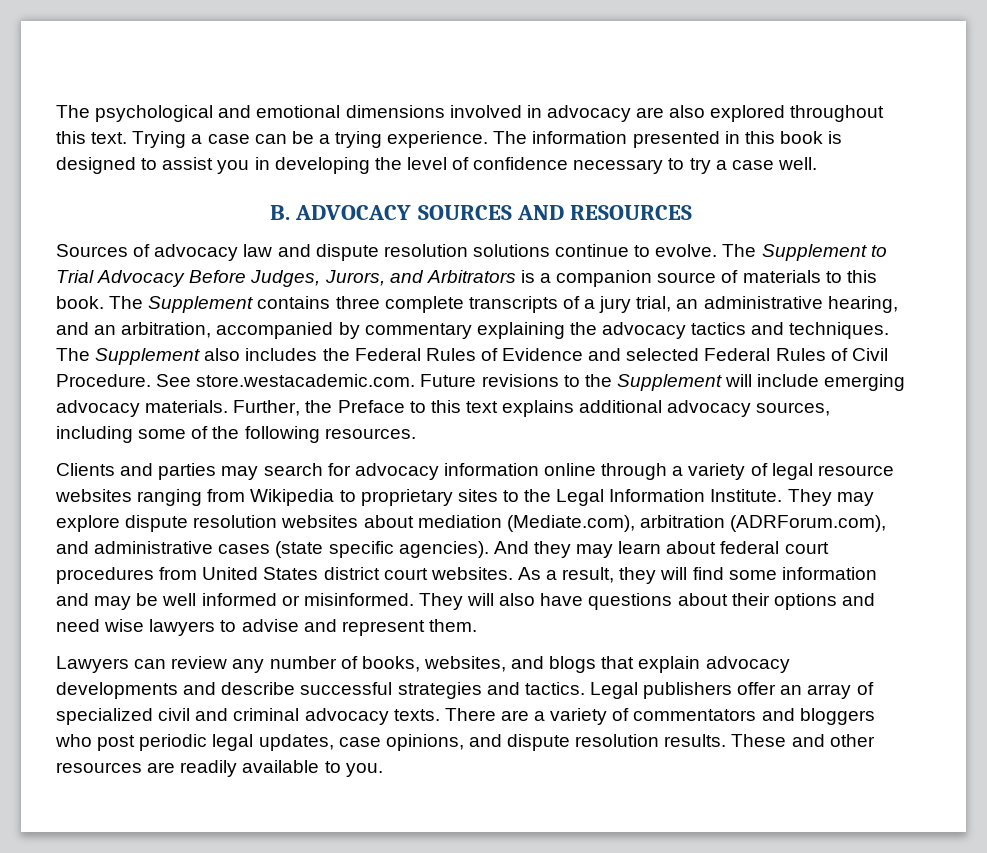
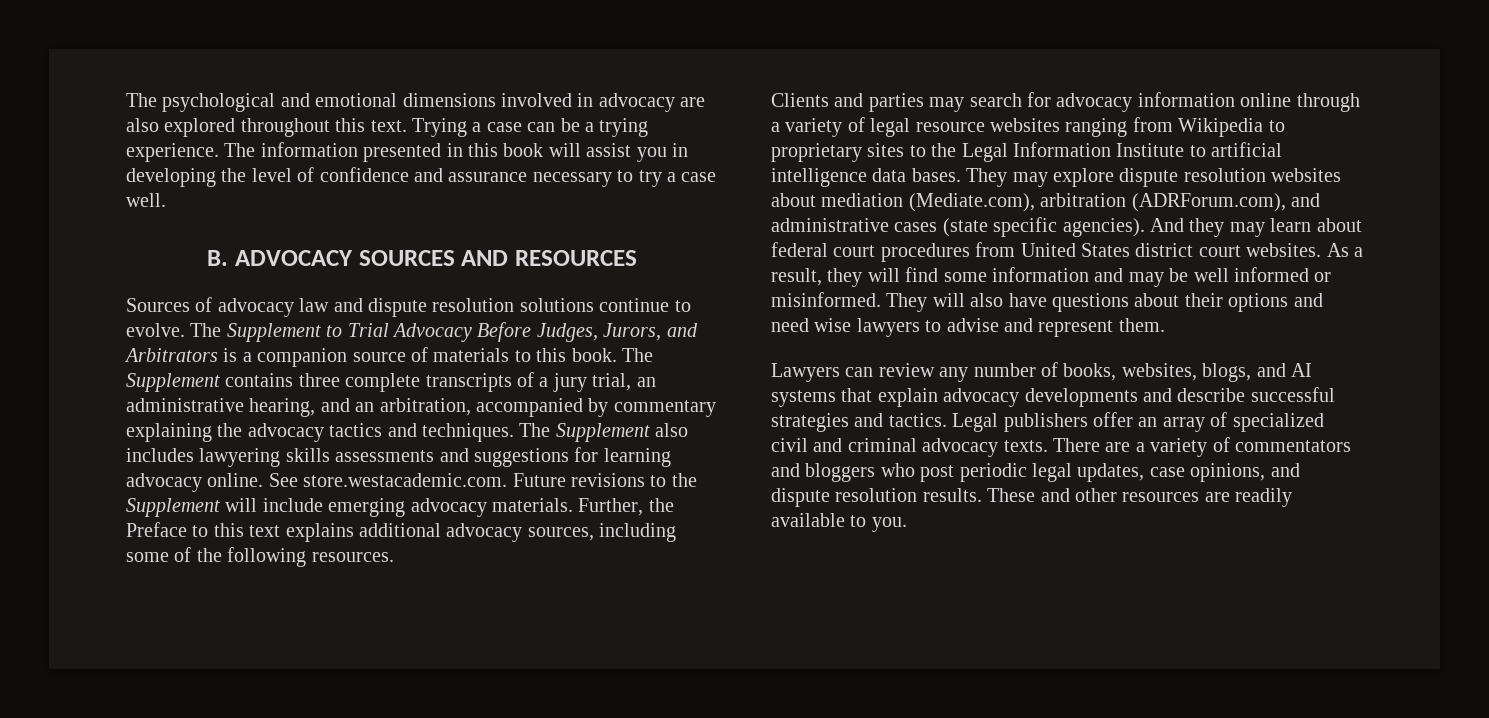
[828,131,843,144] [56,157,158,174] is designed to -> [548,143,581,157] will
(569, 163) none -> [414,168,528,182] and assurance
[322,348,888,361] [56,374,151,387] the Federal Rules of Evidence and selected Federal Rules of Civil Procedure. -> [199,447,671,467] [126,473,264,492] lawyering skills assessments and suggestions for learning advocacy online.
[710,489,783,502] Institute. -> [1116,142,1283,157] [771,168,961,187] Institute to artificial intelligence data bases.
[511,656,597,673] and blogs -> [1202,363,1312,382] [771,390,836,407] blogs, and AI systems

